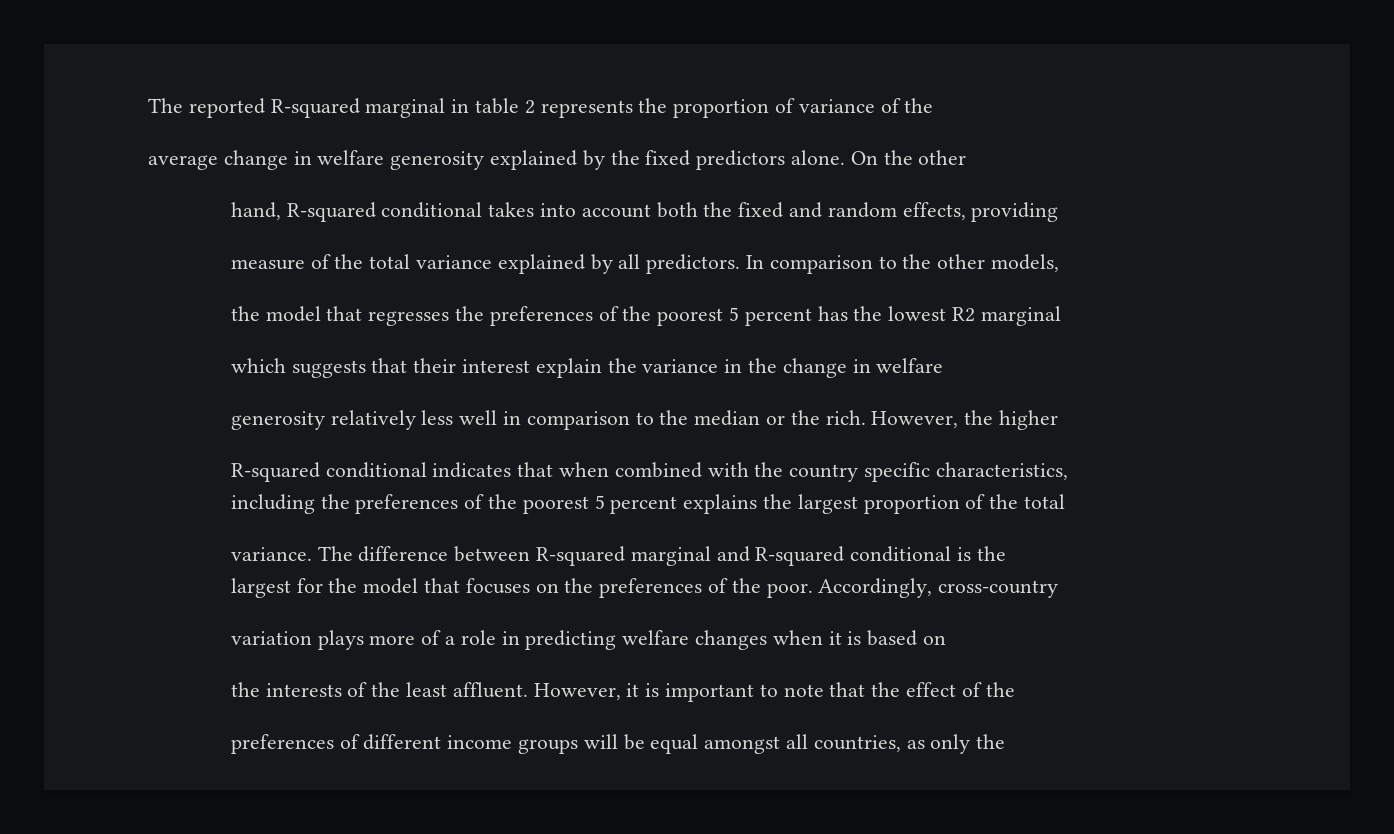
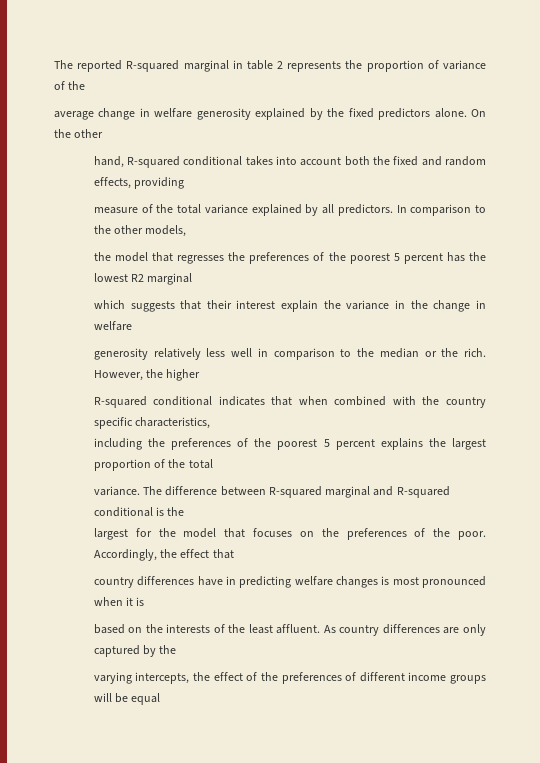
[938,580,1059,598] [230,630,496,650] cross-country // variation plays more of a role -> [160,549,234,559] [93,576,223,588] the effect that // country differences have
(767, 640) none -> [381,576,486,588] is most pronounced
(862, 638) none -> (145, 601) //
(946, 640) // -> (143, 630) none
[533,682,866,702] However, it is important to note that -> [323,624,486,636] [93,645,177,657] [93,672,190,684] As country differences are only captured by the // varying intercepts,
(1015, 689) // -> (278, 676) none
[704,734,1006,754] amongst all countries, as only the -> (161, 699) none

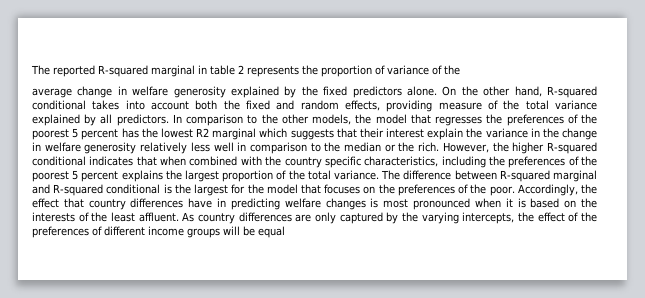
(104, 133) // -> (511, 91) none
(185, 183) // -> (433, 106) none
(187, 231) // -> (352, 119) none
(193, 279) // -> (257, 134) none
(132, 326) // -> (81, 147) none
(201, 375) // -> (545, 148) none
(211, 423) // -> (439, 161) none
(213, 464) // -> (331, 175) none
(185, 511) // -> (191, 189) none
(234, 554) // -> (84, 203) none
(145, 601) // -> (526, 203) none
(177, 649) // -> (419, 217) none

